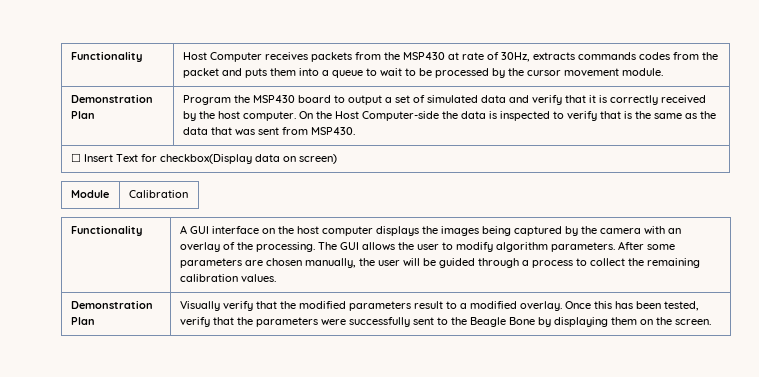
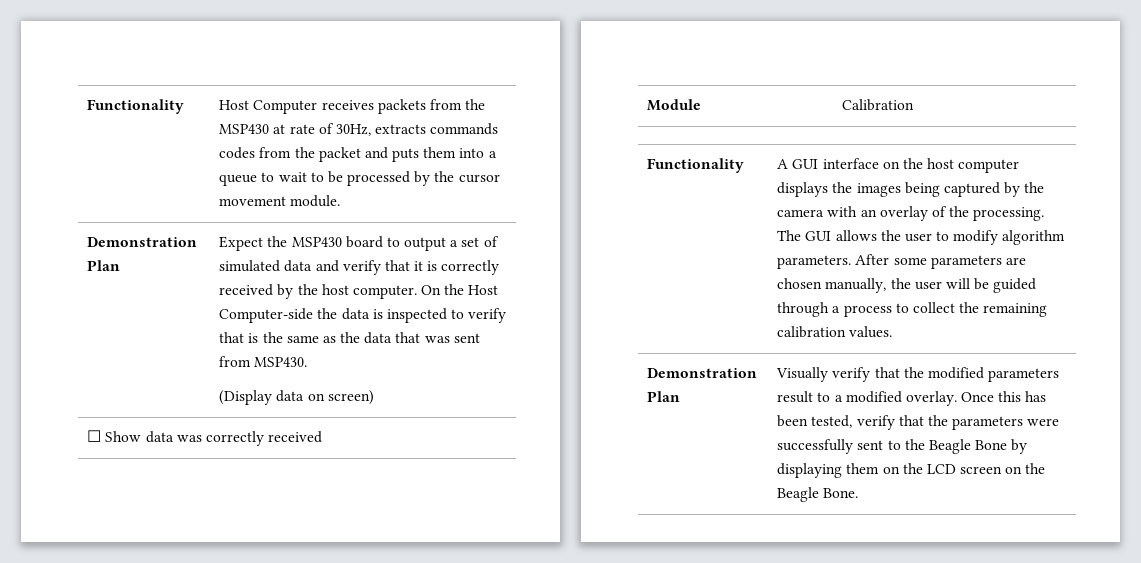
[182,95,231,105] Program -> [219,236,264,251] Expect
[70,153,337,164] // ☐ Insert Text for checkbox(Display data on screen) -> [219,390,374,405] [87,430,323,446] // (Display data on screen) // ☐ Show data was correctly received
[674,319,711,325] screen. -> [926,463,1046,474] [777,487,859,502] LCD screen on the Beagle Bone.

